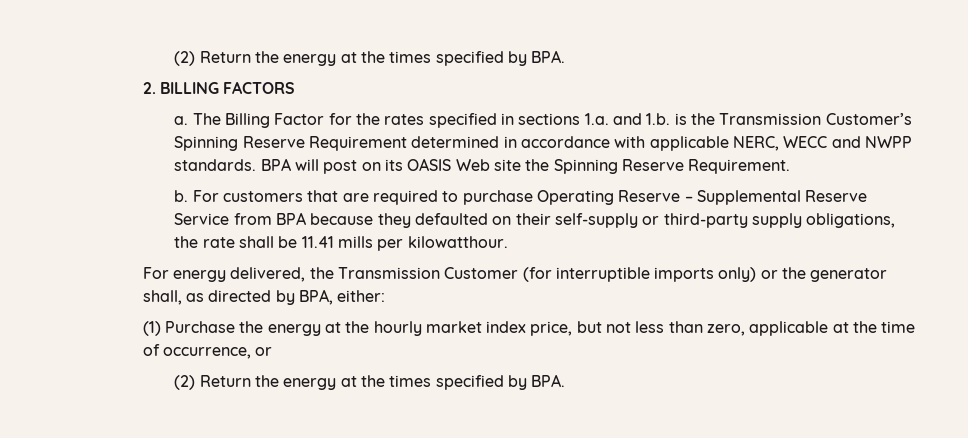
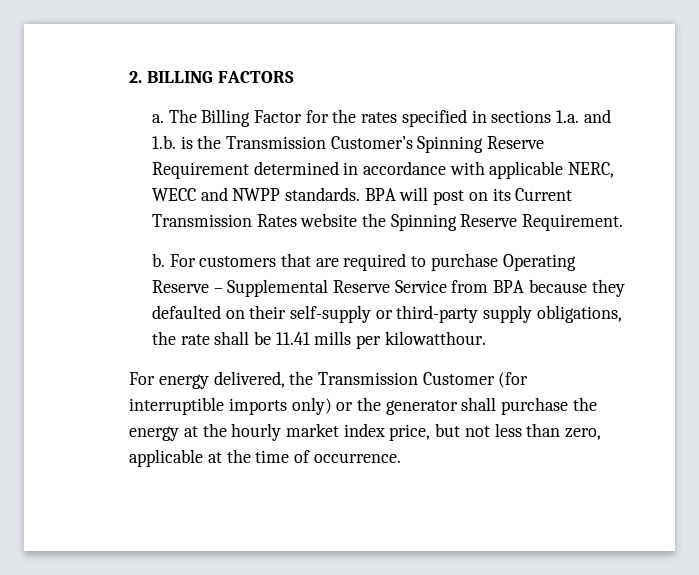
[174,50,566,66] (2) Return the energy at the times specified by BPA. // -> (129, 77) none
[407,158,522,171] OASIS Web site -> [515,188,573,201] [151,213,358,227] Current Transmission Rates website
[142,289,386,305] [142,321,235,336] shall, as directed by BPA, either: // (1) Purchase -> [461,397,569,415] shall purchase
[162,347,273,359] [174,374,566,390] occurrence, or // (2) Return the energy at the times specified by BPA. -> [313,453,401,463] occurrence.

